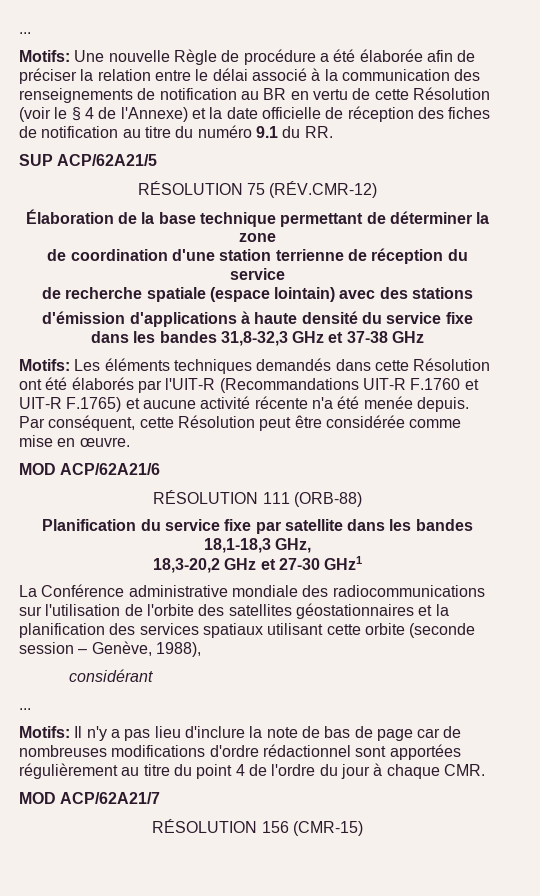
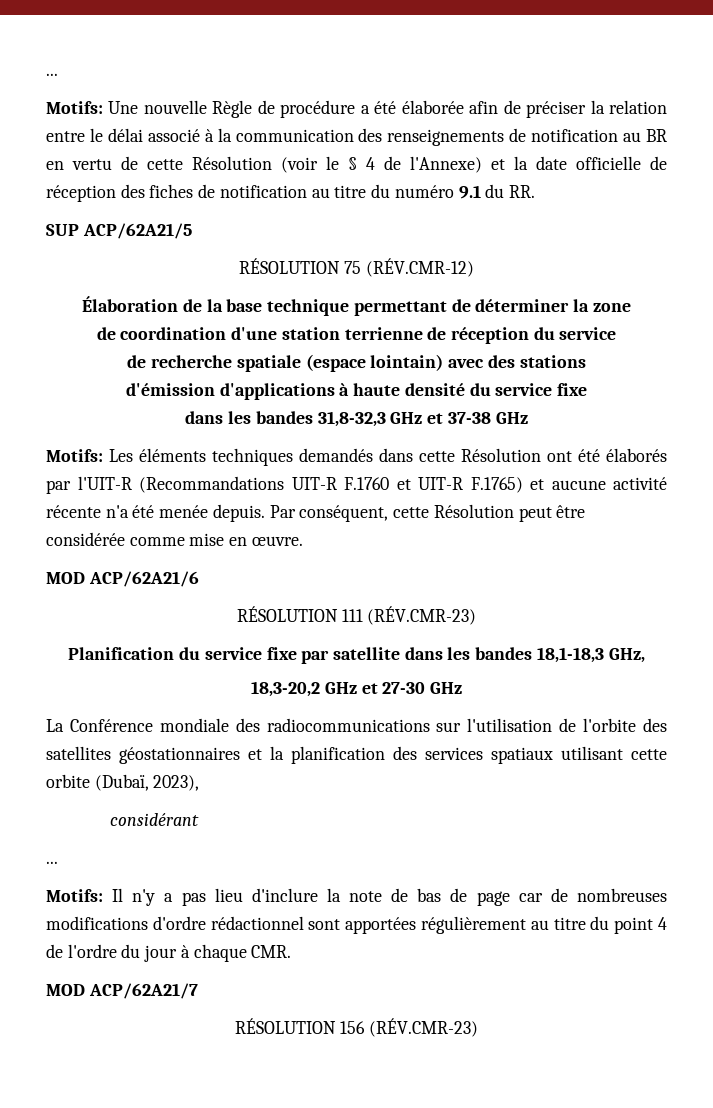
[293,492,362,507] (ORB-88) -> [367,606,477,625] (RÉV.CMR-23)
[324,556,363,570] GHz1 -> [429,682,462,694] GHz
[128,585,228,597] administrative -> (153, 725) none
[409,623,476,638] [19,641,201,657] (seconde session – Genève, 1988), -> [94,774,200,791] (Dubaï, 2023),
[292,821,363,836] (CMR-15) -> [368,1018,478,1037] (RÉV.CMR-23)

